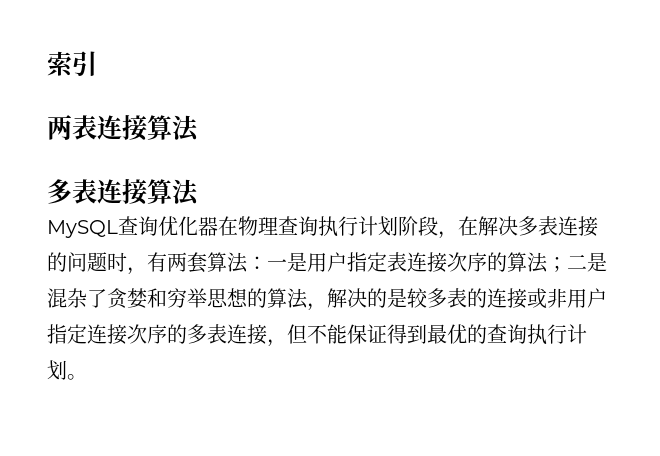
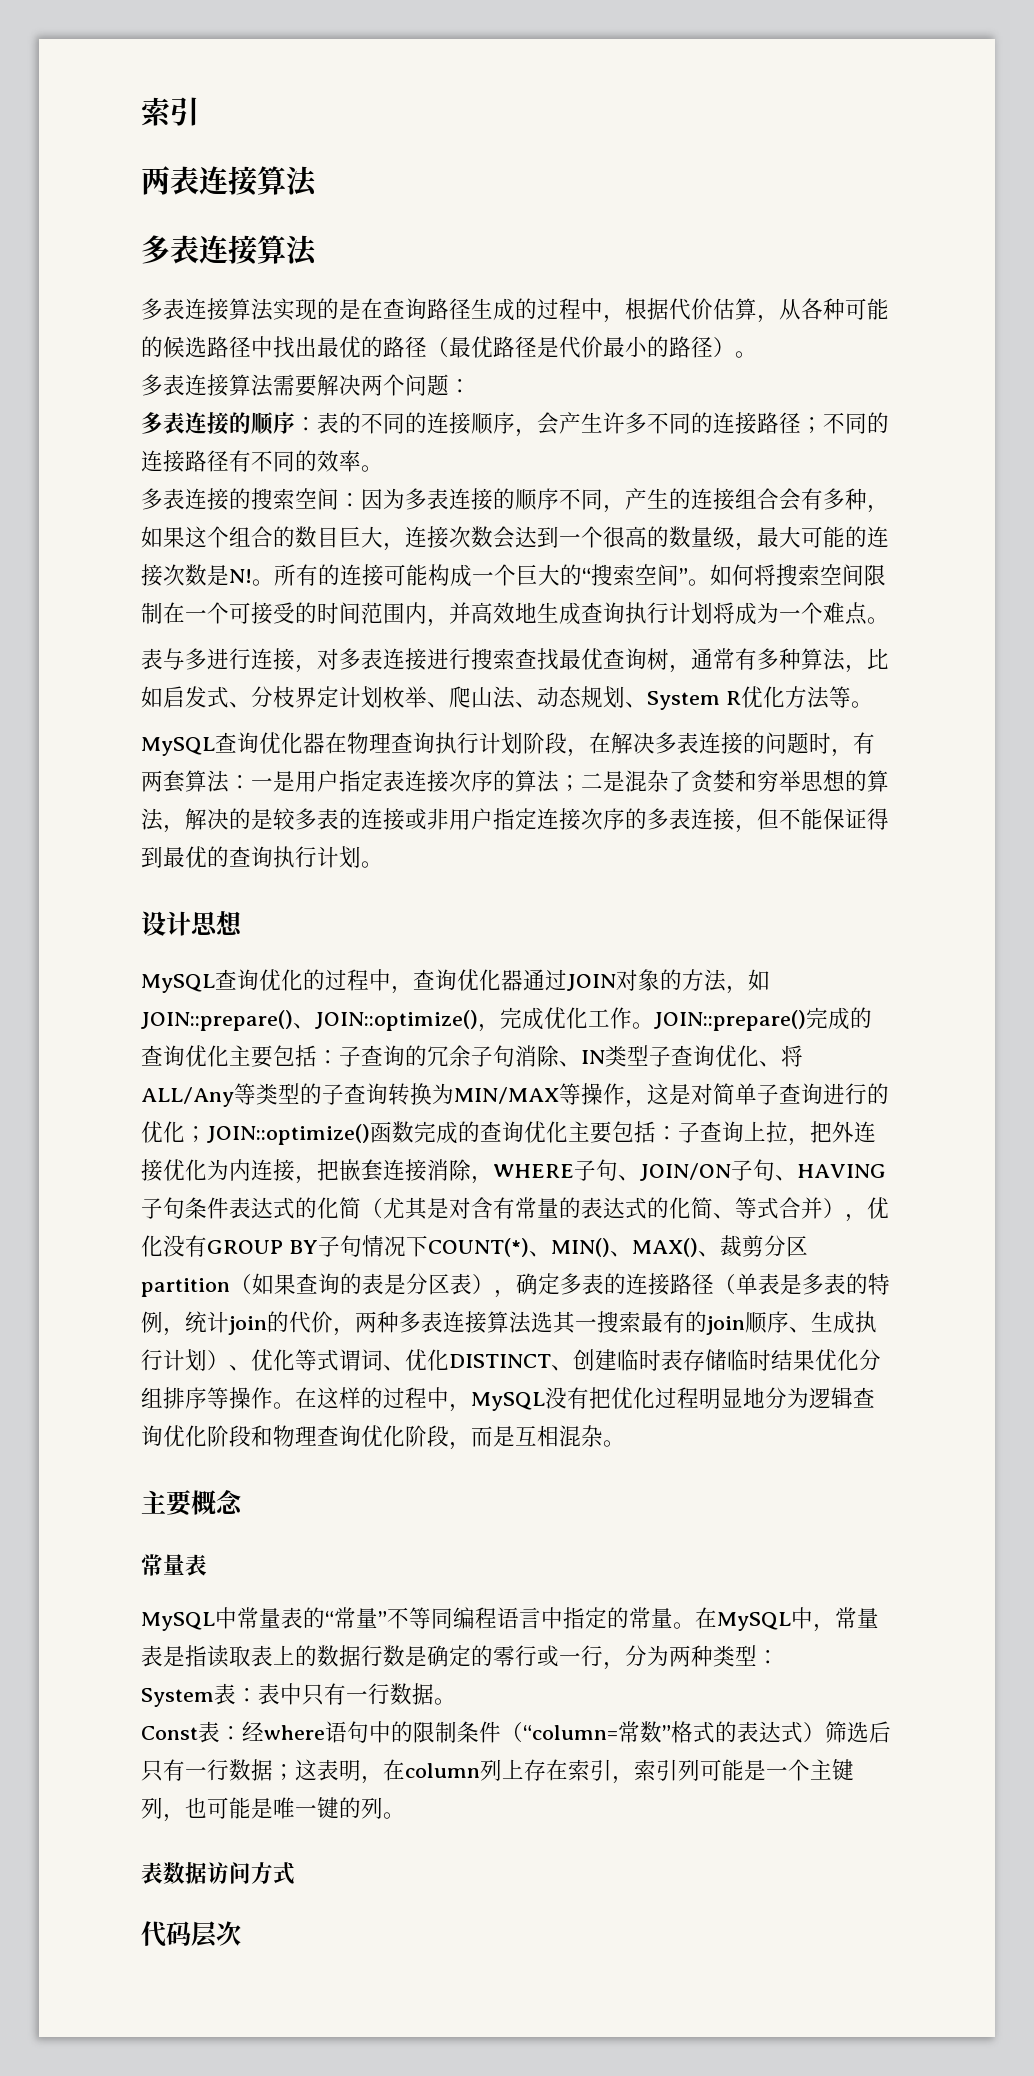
(199, 192) none -> [141,298,889,323] [141,336,757,358] [141,374,471,397] [141,412,889,437] [141,450,383,472] [141,488,889,513] [141,526,889,551] [141,564,886,587] [141,602,889,627] [141,648,889,673] [141,686,873,710] // 多表连接算法实现的是在查询路径生成的过程中，根据代价估算，从各种可能的候选路径中找出最优的路径（最优路径是代价最小的路径）。 // 多表连接算法需要解决两个问题： // 多表连接的顺序：表的不同的连接顺序，会产生许多不同的连接路径；不同的连接路径有不同的效率。 // 多表连接的搜索空间：因为多表连接的顺序不同，产生的连接组合会有多种，如果这个组合的数目巨大，连接次数会达到一个很高的数量级，最大可能的连接次数是N!。所有的连接可能构成一个巨大的“搜索空间”。如何将搜索空间限制在一个可接受的时间范围内，并高效地生成查询执行计划将成为一个难点。 // 表与多进行连接，对多表连接进行搜索查找最优查询树，通常有多种算法，比如启发式、分枝界定计划枚举、爬山法、动态规划、System R优化方法等。
(87, 377) none -> [141,911,243,936] [141,969,770,994] [141,1007,872,1032] [141,1045,803,1068] [141,1083,889,1108] [141,1121,876,1146] [141,1159,886,1184] [141,1197,889,1222] [141,1235,808,1257] [141,1273,890,1298] [141,1311,877,1336] [141,1349,881,1371] [141,1387,875,1412] [141,1425,625,1450] [141,1490,243,1516] [141,1554,207,1576] [141,1607,879,1632] [141,1645,779,1670] [141,1683,456,1707] [141,1721,891,1743] [141,1759,854,1784] [141,1797,405,1822] [141,1862,295,1885] [141,1921,241,1947] // 设计思想 // MySQL查询优化的过程中，查询优化器通过JOIN对象的方法，如JOIN::prepare()、JOIN::optimize()，完成优化工作。JOIN::prepare()完成的查询优化主要包括：子查询的冗余子句消除、IN类型子查询优化、将ALL/Any等类型的子查询转换为MIN/MAX等操作，这是对简单子查询进行的优化；JOIN::optimize()函数完成的查询优化主要包括：子查询上拉，把外连接优化为内连接，把嵌套连接消除，WHERE子句、JOIN/ON子句、HAVING子句条件表达式的化简（尤其是对含有常量的表达式的化简、等式合并），优化没有GROUP BY子句情况下COUNT(*)、MIN()、MAX()、裁剪分区partition（如果查询的表是分区表），确定多表的连接路径（单表是多表的特例，统计join的代价，两种多表连接算法选其一搜索最有的join顺序、生成执行计划）、优化等式谓词、优化DISTINCT、创建临时表存储临时结果优化分组排序等操作。在这样的过程中，MySQL没有把优化过程明显地分为逻辑查询优化阶段和物理查询优化阶段，而是互相混杂。 // 主要概念 // 常量表 // MySQL中常量表的“常量”不等同编程语言中指定的常量。在MySQL中，常量表是指读取表上的数据行数是确定的零行或一行，分为两种类型： // System表：表中只有一行数据。 // Const表：经where语句中的限制条件（“column=常数”格式的表达式）筛选后只有一行数据；这表明，在column列上存在索引，索引列可能是一个主键列，也可能是唯一键的列。 // 表数据访问方式 // 代码层次

